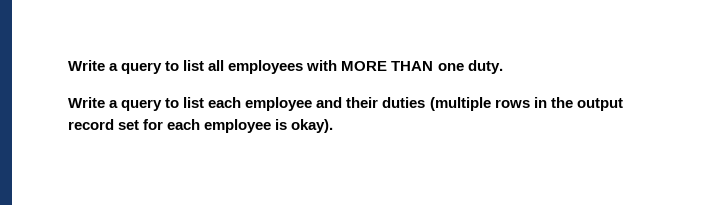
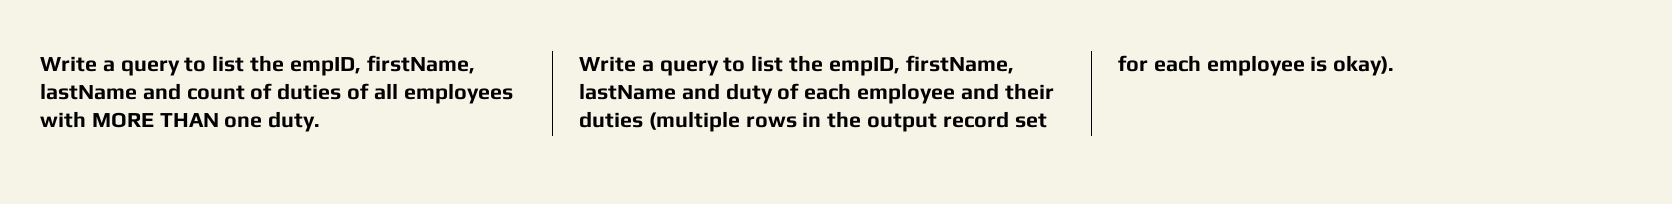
[68,60,205,74] Write a query to list -> [40,55,475,76] [40,83,370,100] Write a query to list the empID, firstName, lastName and count of duties of
(205, 102) none -> [789,55,1014,76] [579,83,800,104] the empID, firstName, lastName and duty of

